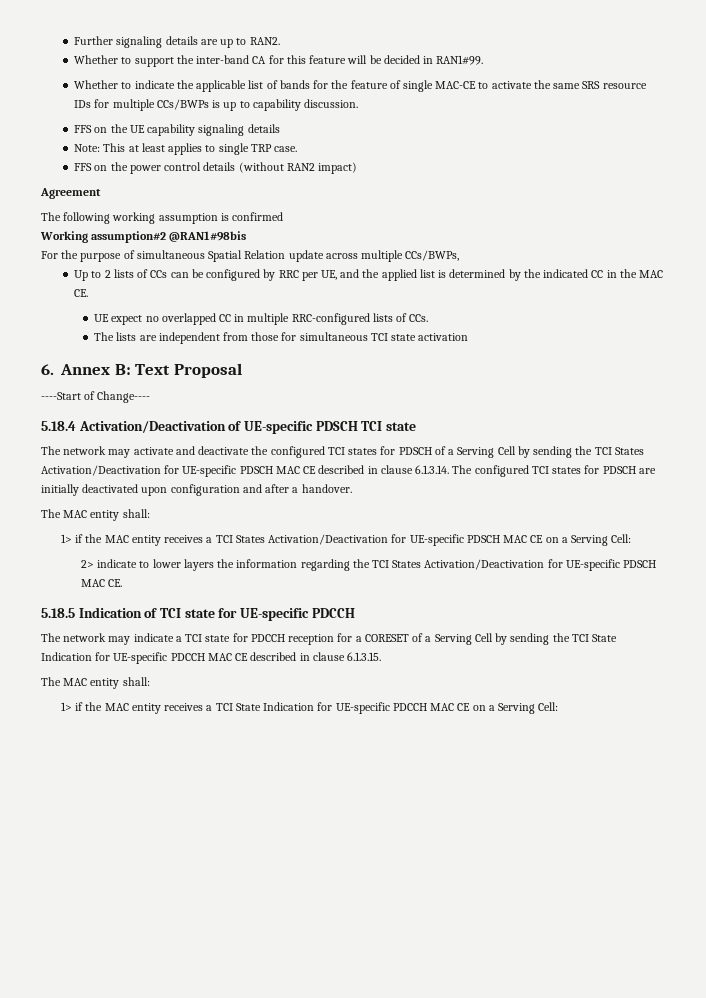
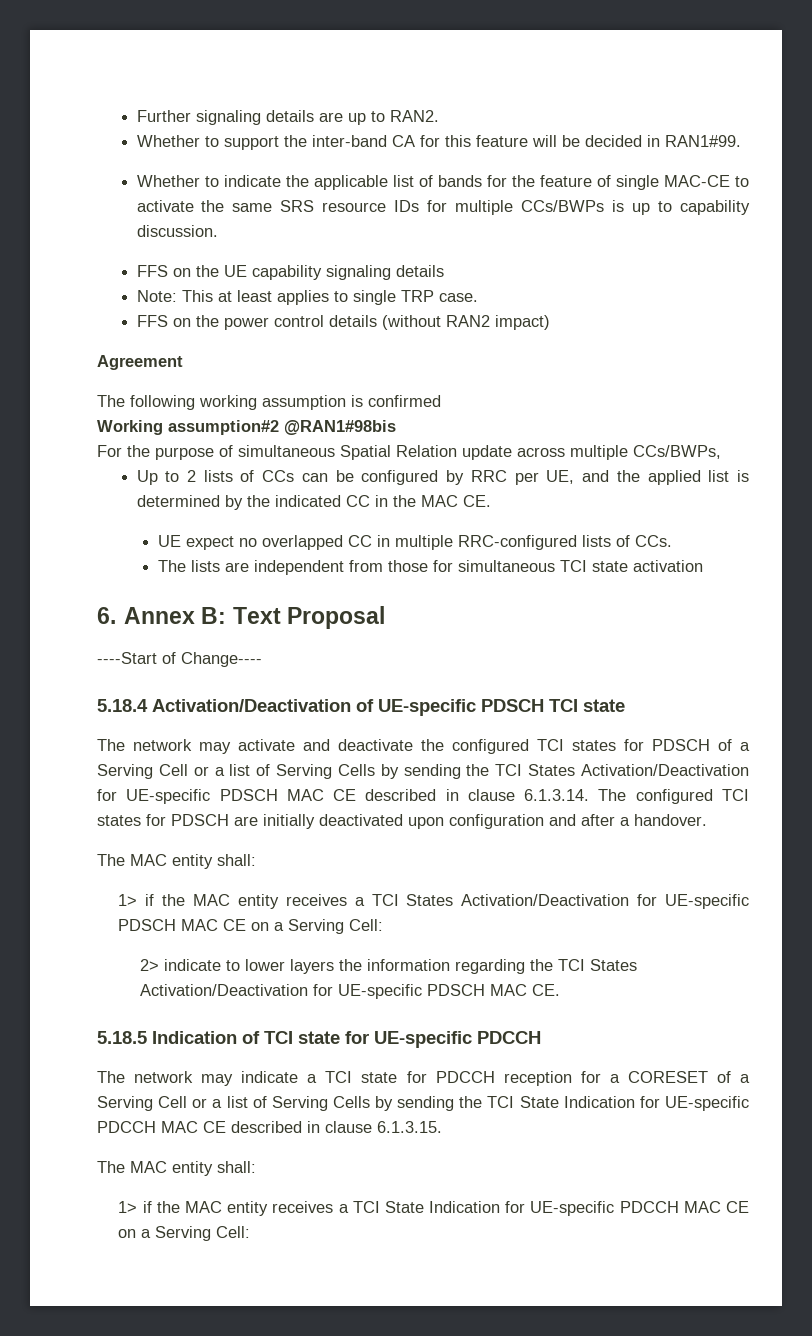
(516, 450) none -> [193,764,375,779] or a list of Serving Cells
(493, 637) none -> [192,1096,370,1111] or a list of Serving Cells

